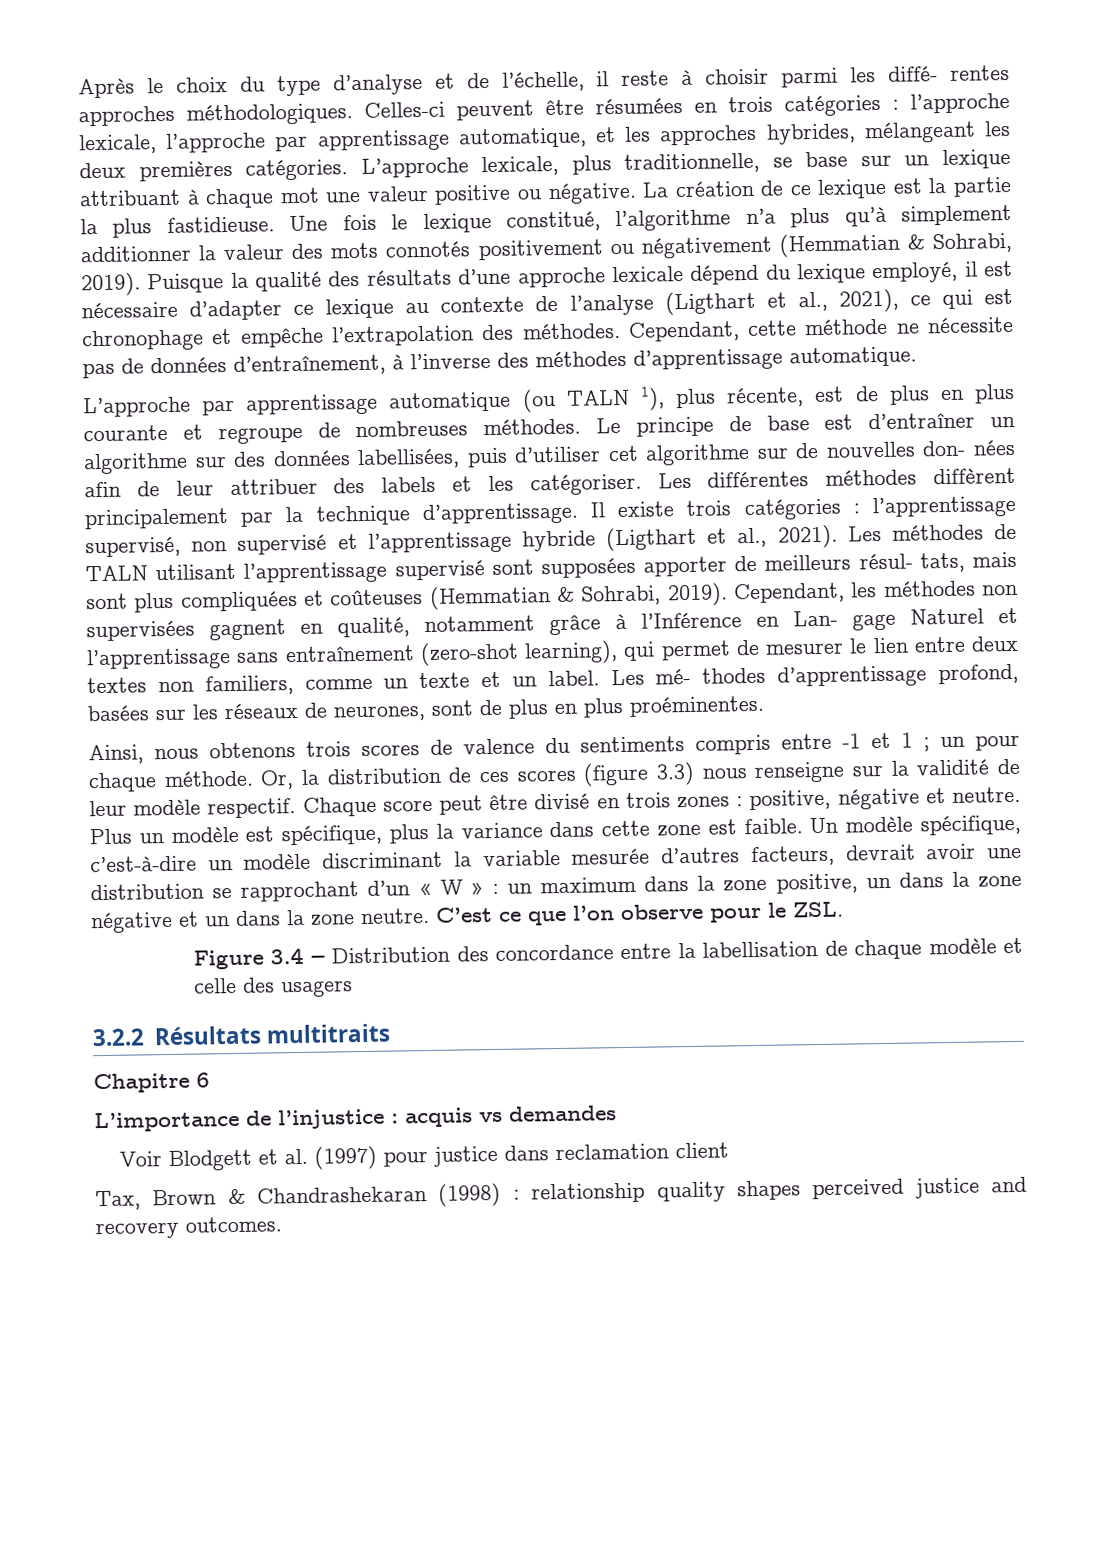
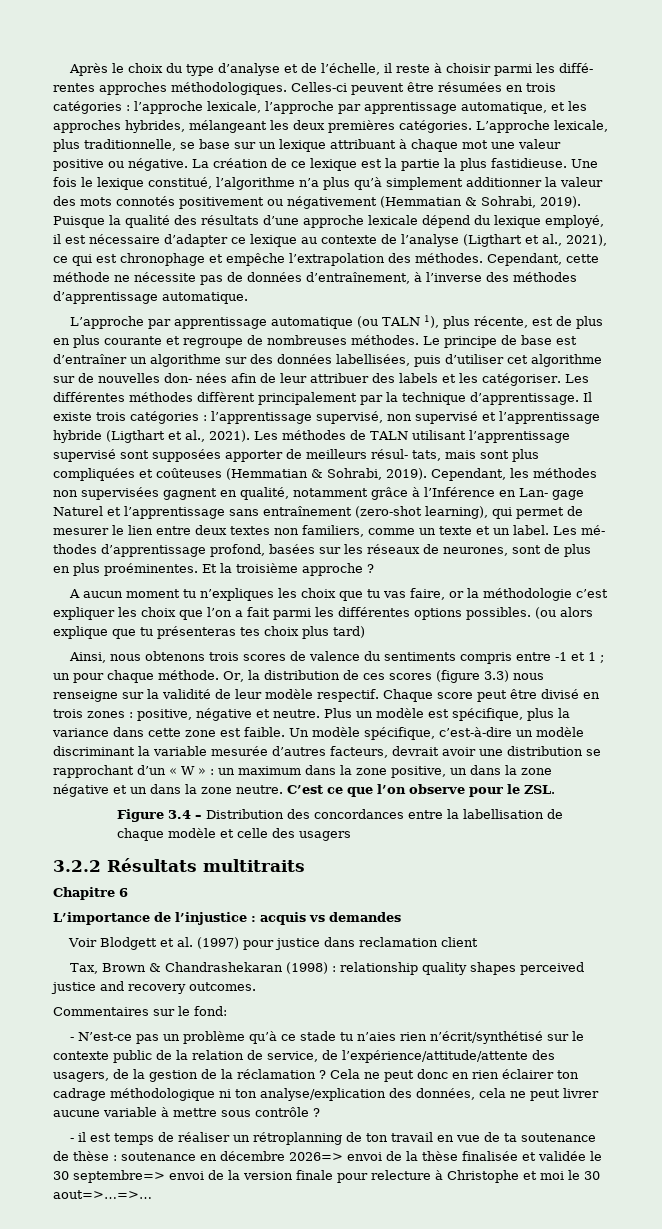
(765, 706) none -> [202,563,374,576] [68,588,608,601] [53,607,593,620] [53,626,365,639] Et la troisième approche ? // A aucun moment tu n’expliques les choix que tu vas faire, or la méthodologie c’est expliquer les choix que l’on a fait parmi les différentes options possibles. (ou alors explique que tu présenteras tes choix plus tard)
[495,944,615,961] concordance -> [313,809,404,819] concordances
(282, 1224) none -> [53,1006,227,1016] [69,1031,584,1044] [53,1050,555,1063] [53,1069,579,1082] [53,1088,599,1101] [53,1107,320,1117] [69,1132,596,1145] [53,1151,602,1161] [53,1170,600,1183] [53,1190,152,1199] // Commentaires sur le fond: // - N’est-ce pas un problème qu’à ce stade tu n’aies rien n’écrit/synthétisé sur le contexte public de la relation de service, de l’expérience/attitude/attente des usagers, de la gestion de la réclamation ? Cela ne peut donc en rien éclairer ton cadrage méthodologique ni ton analyse/explication des données, cela ne peut livrer aucune variable à mettre sous contrôle ? // - il est temps de réaliser un rétroplanning de ton travail en vue de ta soutenance de thèse : soutenance en décembre 2026=> envoi de la thèse finalisée et validée le 30 septembre=> envoi de la version finale pour relecture à Christophe et moi le 30 aout=>…=>…

